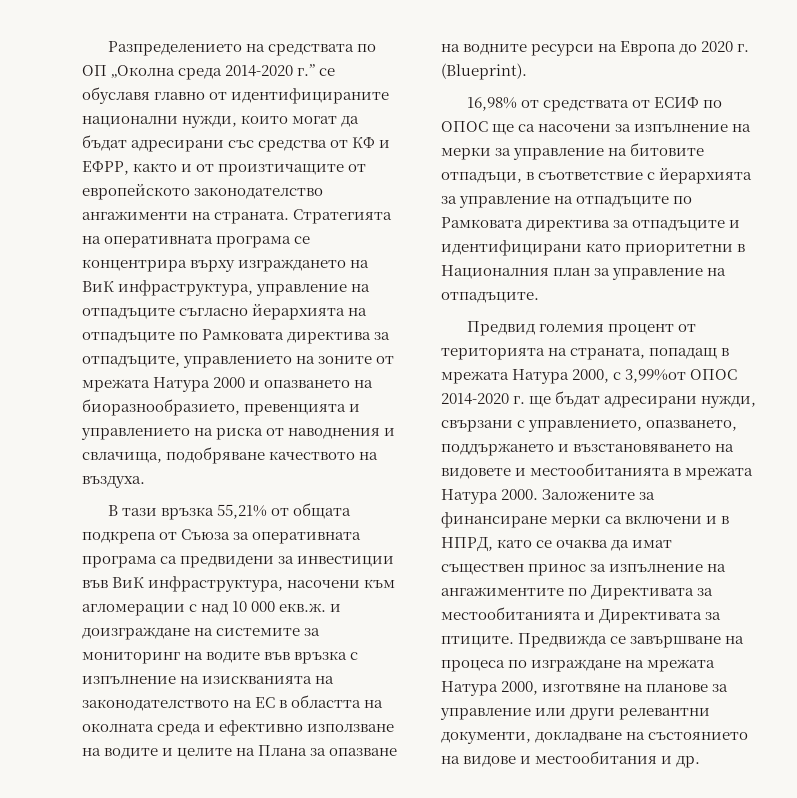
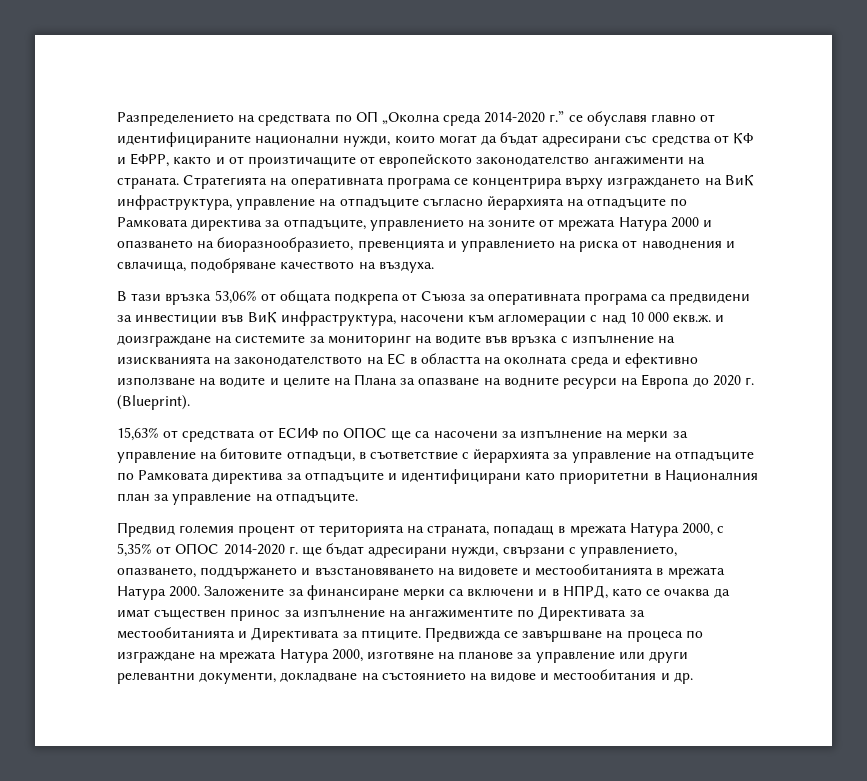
[216,504,267,519] 55,21% -> [214,290,257,304] 53,06%
[466,97,517,111] 16,98% -> [117,427,159,441] 15,63%
[625,369,687,383] 3,99%от -> [117,543,172,557] 5,35% от

